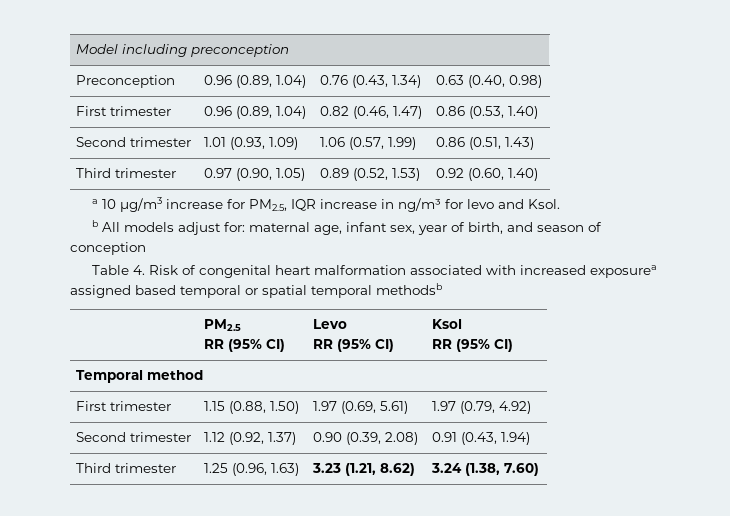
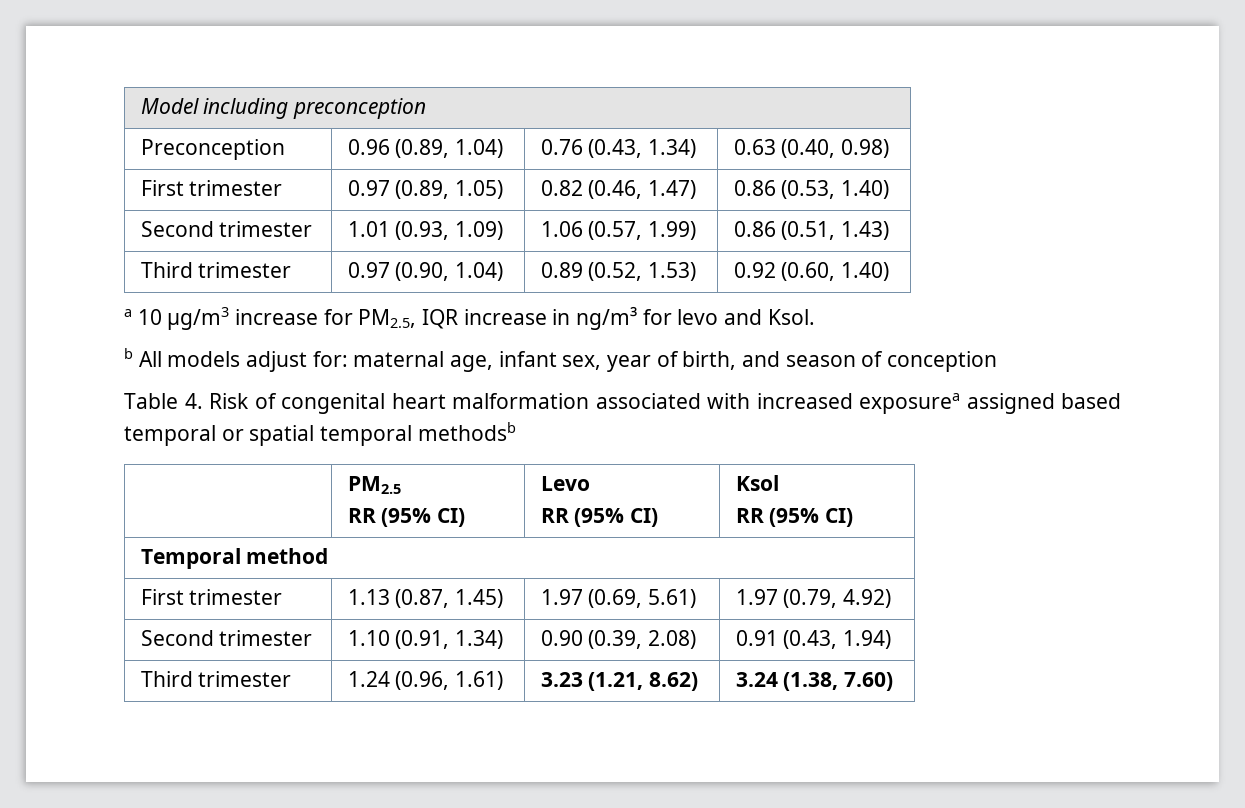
[203,106,306,119] 0.96 (0.89, 1.04) -> [347,180,503,199] 0.97 (0.89, 1.05)
[275,168,305,181] 1.05) -> [454,262,503,281] 1.04)
[203,401,299,414] 1.15 (0.88, 1.50) -> [347,589,503,608] 1.13 (0.87, 1.45)
[203,432,296,445] 1.12 (0.92, 1.37) -> [347,630,503,649] 1.10 (0.91, 1.34)
[203,463,299,476] 1.25 (0.96, 1.63) -> [347,671,503,690] 1.24 (0.96, 1.61)

